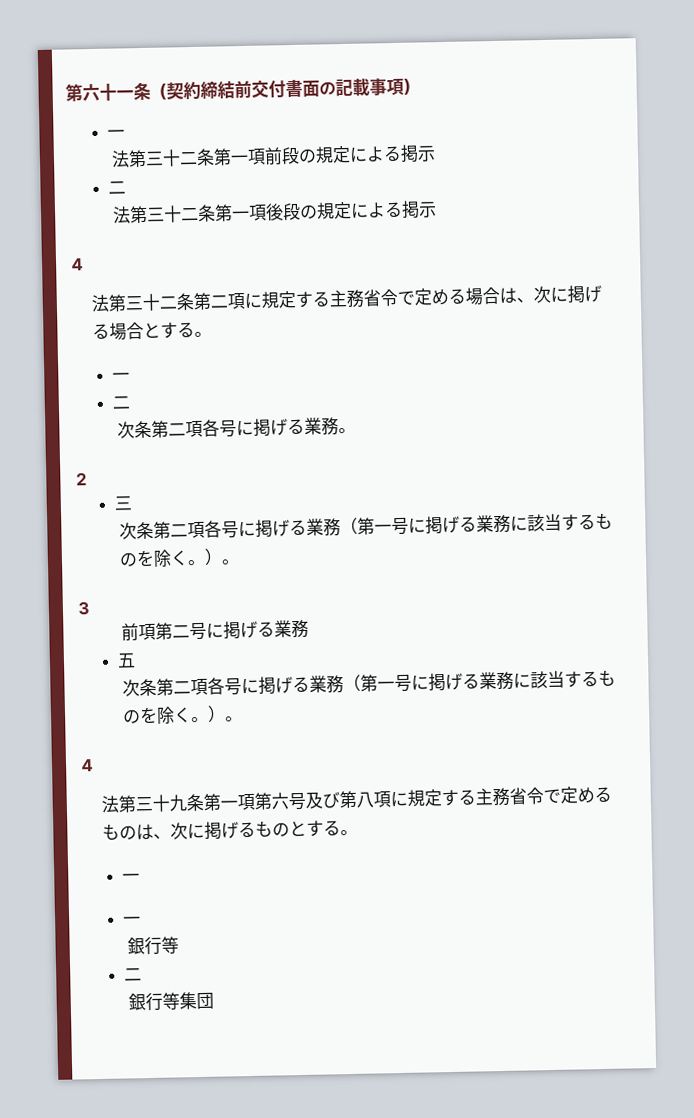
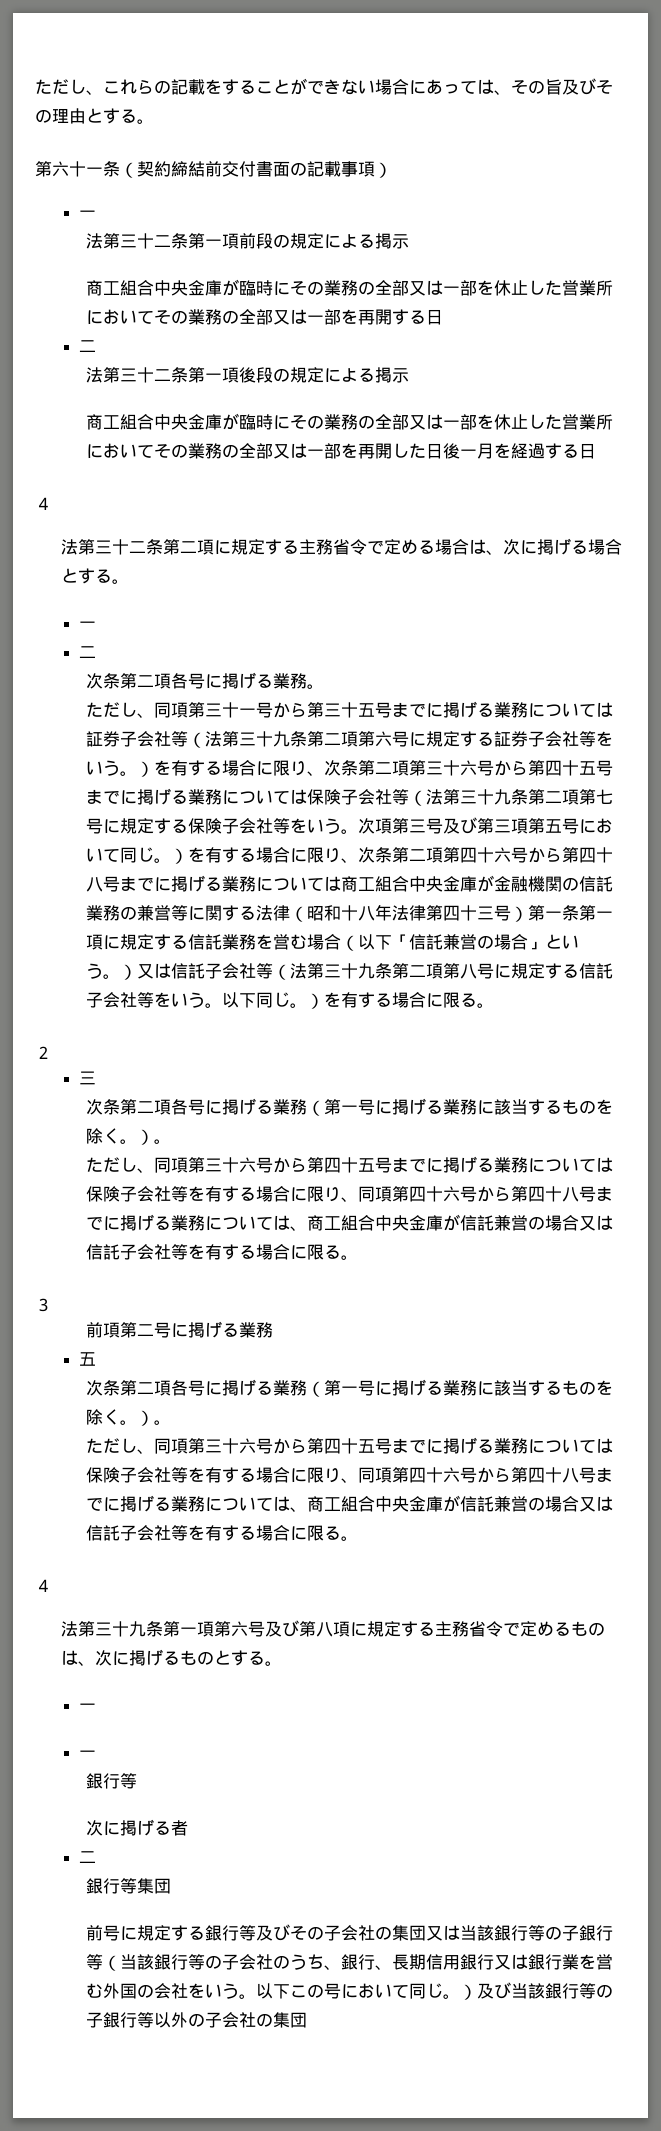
(65, 92) none -> [35,78,613,95] [35,108,154,124] ただし、これらの記載をすることができない場合にあっては、その旨及びその理由とする。 //
(436, 153) none -> [86,279,614,296] [86,309,444,325] // 商工組合中央金庫が臨時にその業務の全部又は一部を休止した営業所においてその業務の全部又は一部を再開する日
(437, 209) none -> [86,413,614,430] [86,443,597,459] // 商工組合中央金庫が臨時にその業務の全部又は一部を休止した営業所においてその業務の全部又は一部を再開した日後一月を経過する日
(356, 430) none -> [86,701,614,718] [86,731,614,748] [86,760,614,777] [86,788,614,806] [86,817,614,834] [86,847,614,864] [86,875,614,892] [86,904,614,922] [86,934,580,951] [86,963,614,980] [86,992,495,1009] // ただし、同項第三十一号から第三十五号までに掲げる業務については証券子会社等（法第三十九条第二項第六号に規定する証券子会社等をいう。）を有する場合に限り、次条第二項第三十六号から第四十五号までに掲げる業務については保険子会社等（法第三十九条第二項第七号に規定する保険子会社等をいう。次項第三号及び第三項第五号において同じ。）を有する場合に限り、次条第二項第四十六号から第四十八号までに掲げる業務については商工組合中央金庫が金融機関の信託業務の兼営等に関する法律（昭和十八年法律第四十三号）第一条第一項に規定する信託業務を営む場合（以下「信託兼営の場合」という。）又は信託子会社等（法第三十九条第二項第八号に規定する信託子会社等をいう。以下同じ。）を有する場合に限る。
(240, 562) none -> [86,1156,614,1173] [86,1186,614,1202] [86,1214,614,1231] [86,1244,359,1260] // ただし、同項第三十六号から第四十五号までに掲げる業務については保険子会社等を有する場合に限り、同項第四十六号から第四十八号までに掲げる業務については、商工組合中央金庫が信託兼営の場合又は信託子会社等を有する場合に限る。
(243, 719) none -> [86,1437,614,1454] [86,1467,614,1483] [86,1495,614,1512] [86,1525,359,1541] // ただし、同項第三十六号から第四十五号までに掲げる業務については保険子会社等を有する場合に限り、同項第四十六号から第四十八号までに掲げる業務については、商工組合中央金庫が信託兼営の場合又は信託子会社等を有する場合に限る。
(179, 945) none -> [86,1819,189,1836] // 次に掲げる者
(214, 1001) none -> [86,1924,614,1941] [86,1954,614,1971] [86,1982,614,2000] [86,2012,308,2028] // 前号に規定する銀行等及びその子会社の集団又は当該銀行等の子銀行等（当該銀行等の子会社のうち、銀行、長期信用銀行又は銀行業を営む外国の会社をいう。以下この号において同じ。）及び当該銀行等の子銀行等以外の子会社の集団

